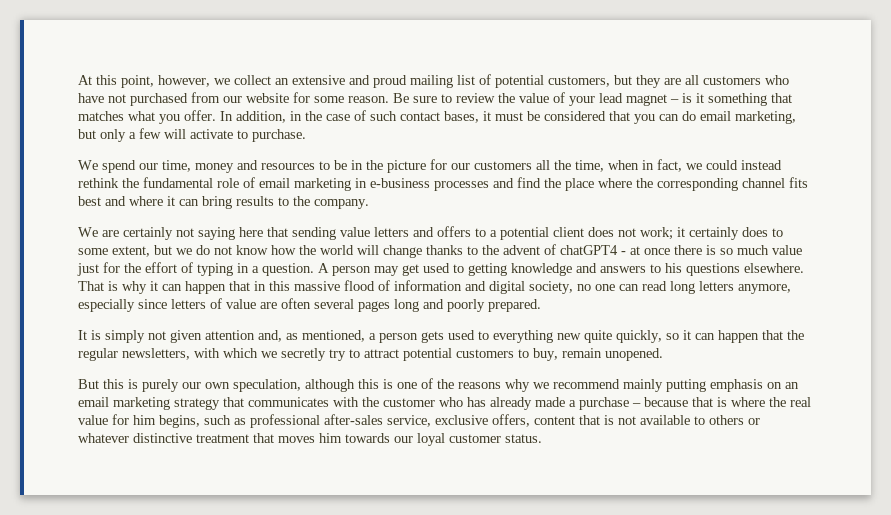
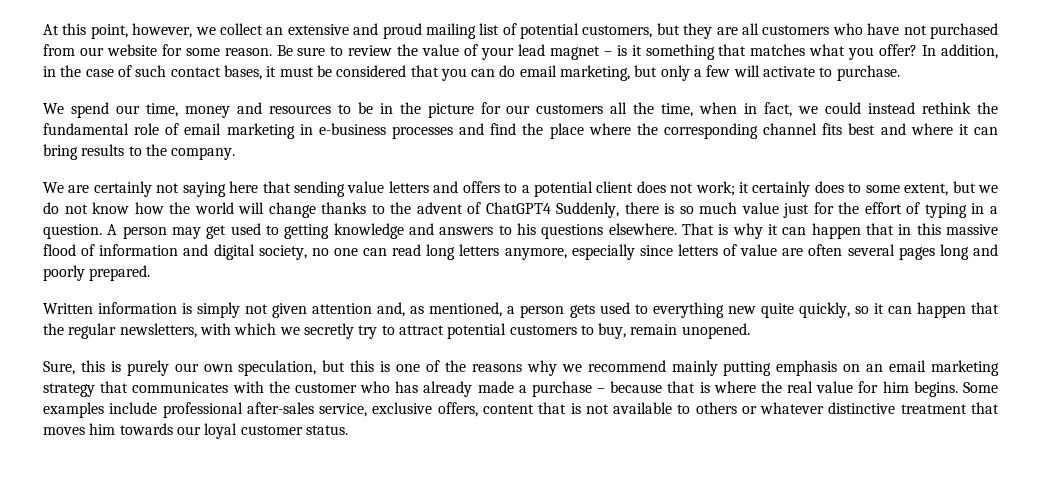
[184,110,216,121] offer. -> [879,44,918,56] offer?
[560,245,670,255] chatGPT4 - at once -> [485,202,620,218] ChatGPT4 Suddenly,
[78,330,87,340] It -> [43,302,178,314] Written information
[78,379,99,389] But -> [43,361,75,375] Sure,
[305,379,355,392] although -> [322,360,346,372] but
[159,415,246,428] begins, such as -> [913,381,998,397] [43,402,158,418] begins. Some examples include

